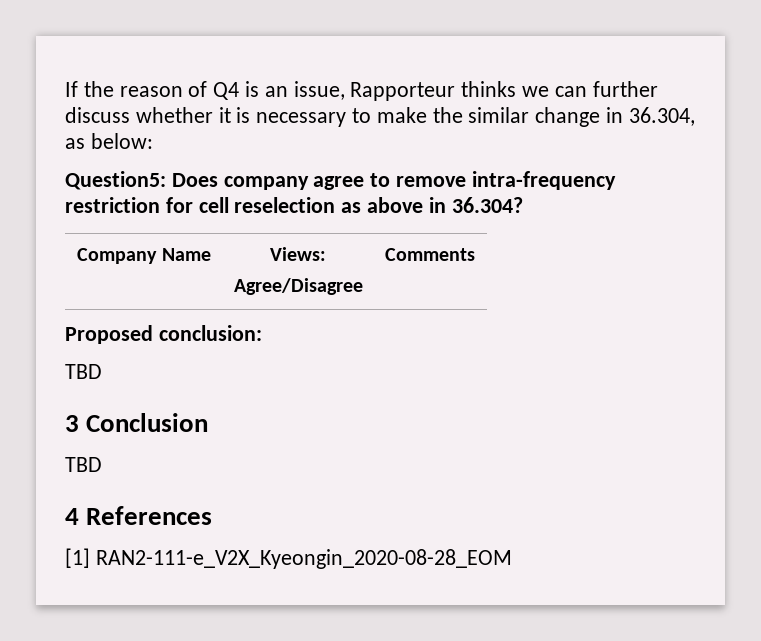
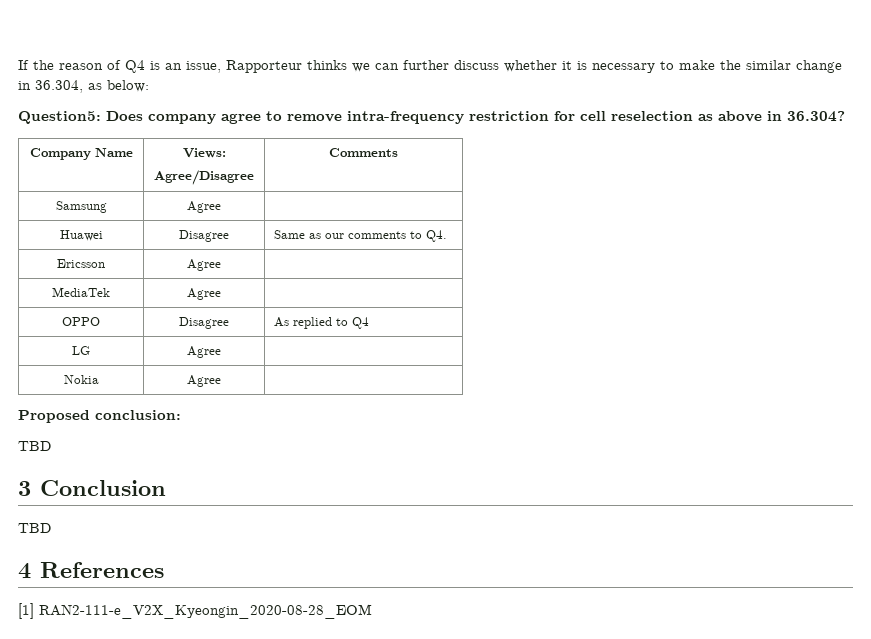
(475, 254) none -> [55,201,107,213] [187,201,221,213] [59,230,103,241] [179,230,229,242] [274,230,448,242] [57,259,105,268] [187,259,221,271] [52,287,110,297] [187,288,221,300] [62,317,100,326] [179,317,229,329] [274,317,370,329] [72,346,90,355] [187,346,221,358] [63,375,99,384] [187,375,221,387] // Samsung | Agree | // Huawei | Disagree | Same as our comments to Q4. // Ericsson | Agree | // MediaTek | Agree | // OPPO | Disagree | As replied to Q4 // LG | Agree | // Nokia | Agree |

